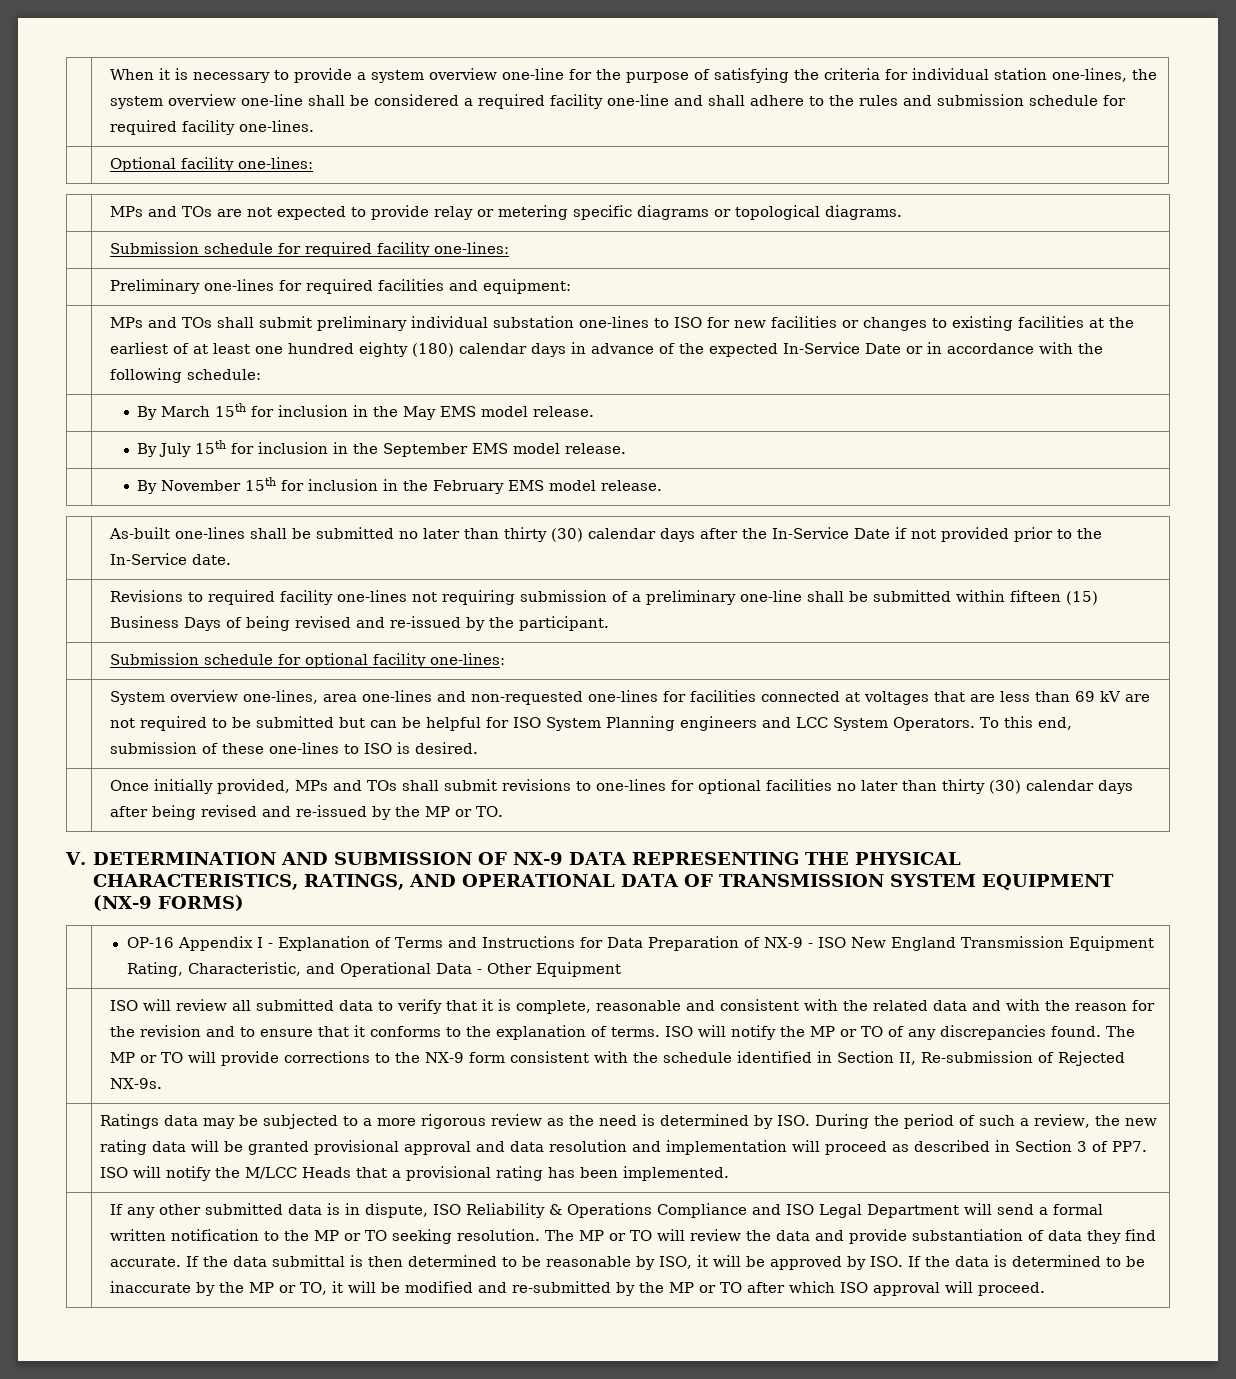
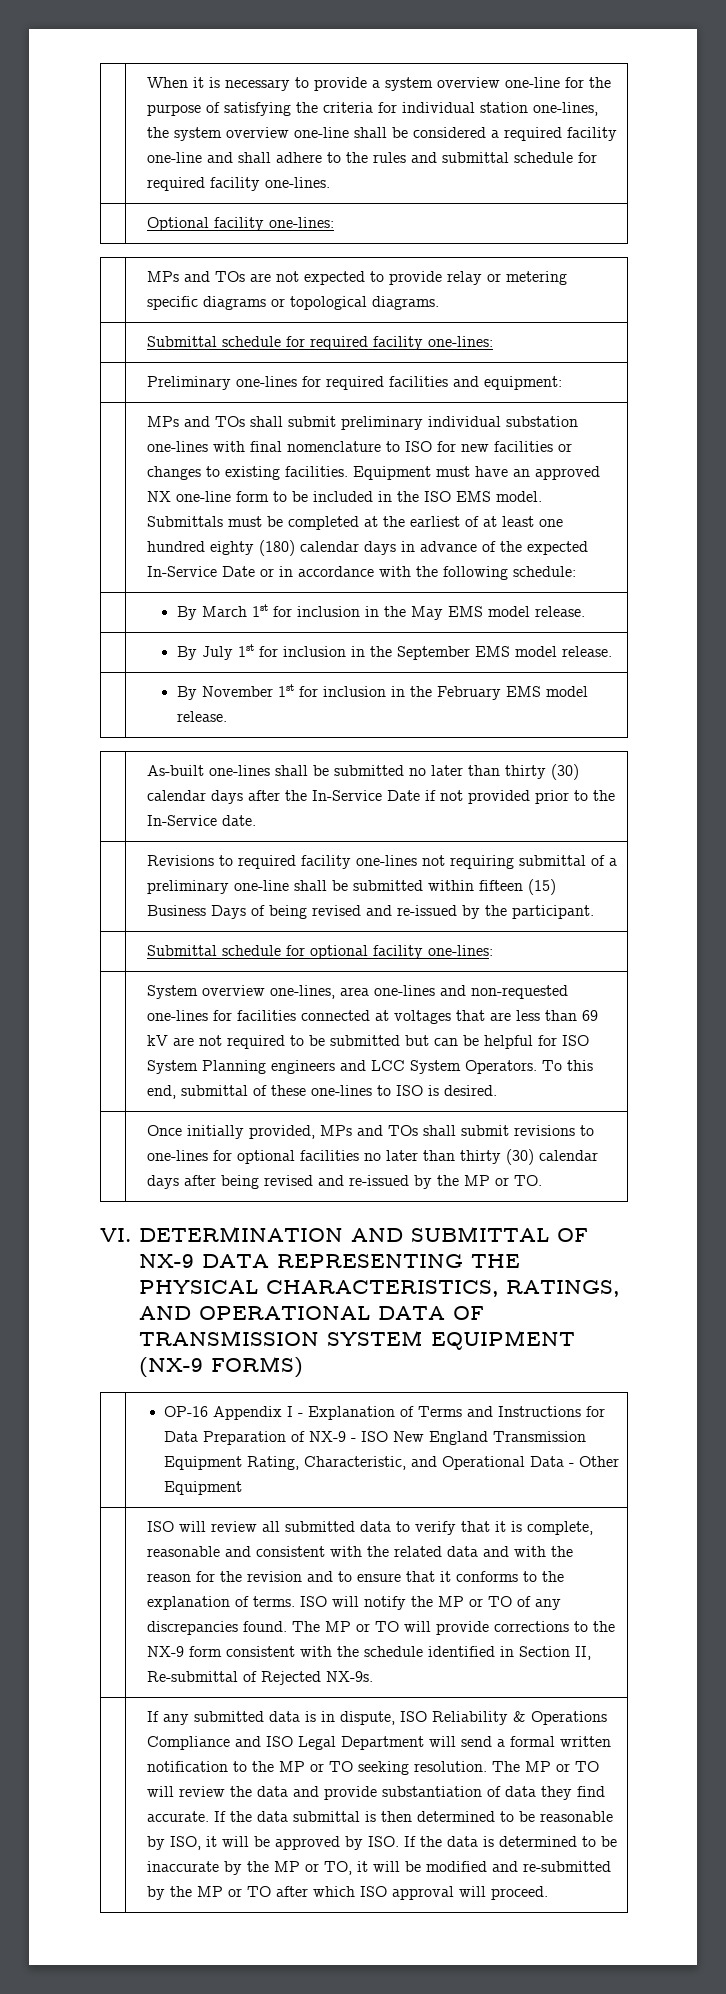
[937,94,1025,106] submission -> [441,152,509,163] submittal
[110,242,200,254] Submission -> [146,336,217,347] Submittal
(650, 322) none -> [212,441,381,452] with final nomenclature
[1018,316,1085,328] facilities -> [284,466,600,480] [146,491,542,502] [146,516,359,530] facilities. Equipment must have an approved NX one-line form to be included in the ISO EMS model. Submittals must be completed
[215,403,247,417] 15th -> [251,604,268,617] 1st
[195,440,227,454] 15th -> [237,644,254,657] 1st
[245,477,277,491] 15th -> [277,684,294,697] 1st
[520,590,608,602] submission -> [518,855,586,866] submittal
[110,653,200,665] Submission -> [146,945,217,956] Submittal
[110,742,198,754] submission -> [180,1085,248,1096] submittal
[65,852,86,865] V. -> [100,1228,131,1242] VI.
[334,852,473,865] SUBMISSION -> [411,1226,549,1242] SUBMITTAL
[921,1051,1034,1063] Re-submission -> [146,1671,238,1682] Re-submittal
[99,1114,1157,1129] [99,1140,1147,1155] [99,1166,729,1181] // | Ratings data may be subjected to a more rigorous review as the need is determined by ISO. During the period of such a review, the new rating data will be granted provisional approval and data resolution and implementation will proceed as described in Section 3 of PP7. ISO will notify the M/LCC Heads that a provisional rating has been implemented. -> (373, 1676) none
[159,1204,202,1215] other -> (189, 1719) none

